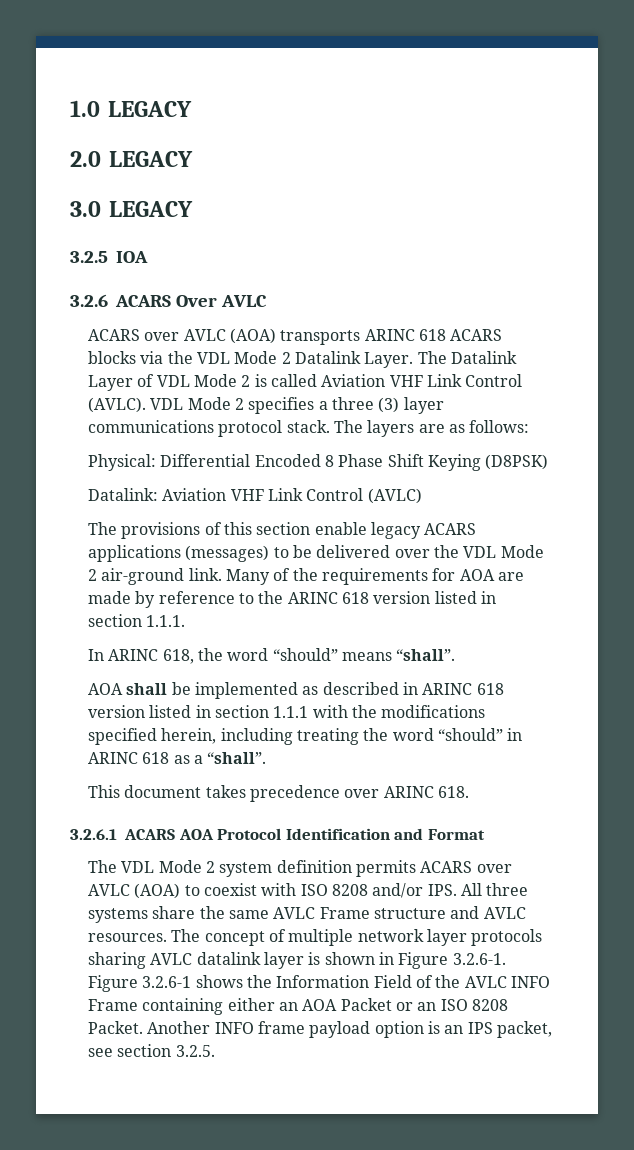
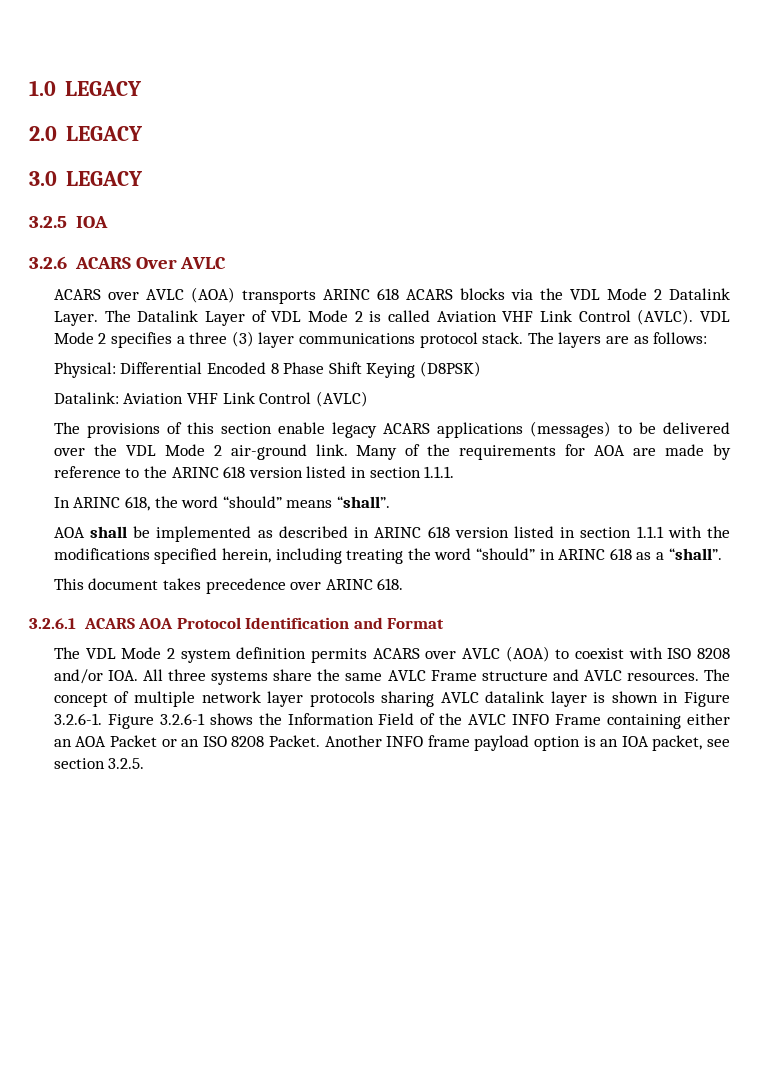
[427,884,457,896] IPS. -> [107,670,138,681] IOA.
[467,1022,493,1034] IPS -> [621,736,649,747] IOA

